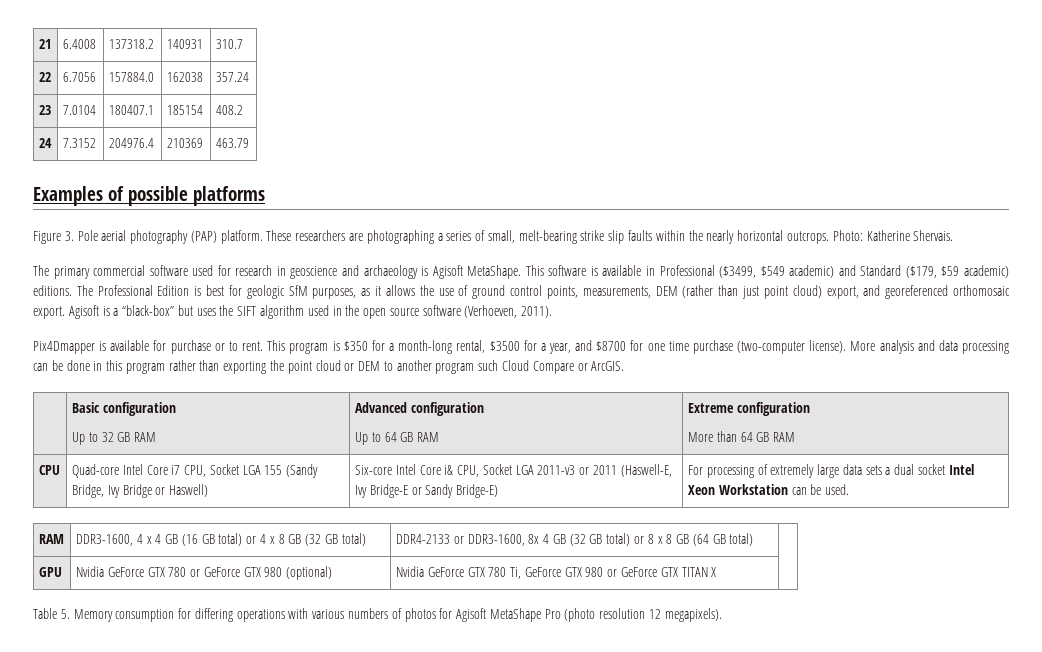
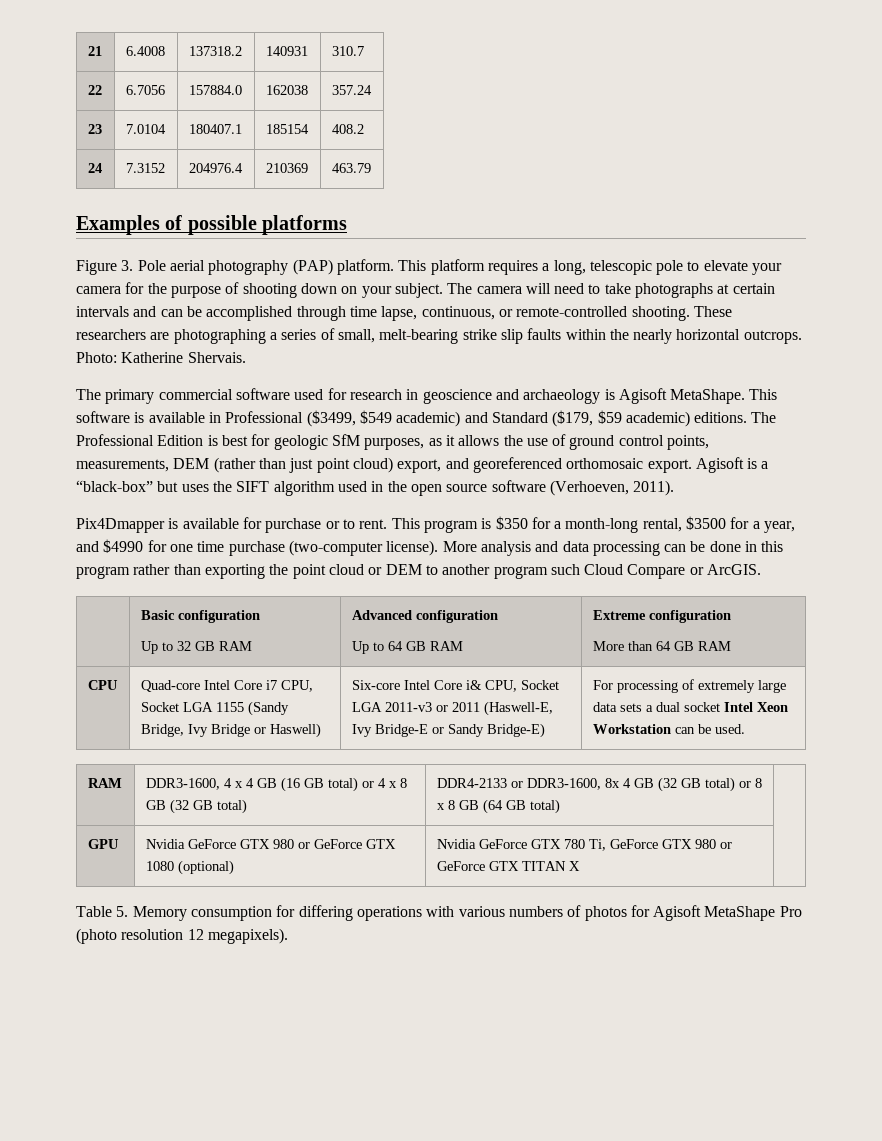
(263, 237) none -> [398,259,783,275] [76,282,775,298] [76,306,690,321] This platform requires a long, telescopic pole to elevate your camera for the purpose of shooting down on your subject. The camera will need to take photographs at certain intervals and can be accomplished through time lapse, continuous, or remote-controlled shooting.
[596,341,627,351] $8700 -> [103,539,144,553] $4990
[264,465,283,475] 155 -> [215,702,244,712] 1155
[168,567,283,577] 780 or GeForce GTX 980 -> [272,839,396,849] [145,861,174,871] 980 or GeForce GTX 1080

